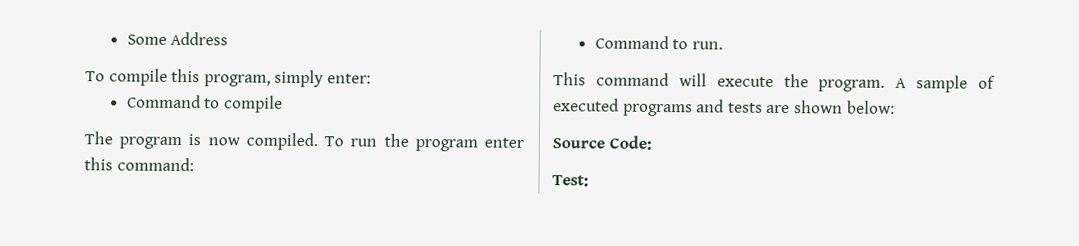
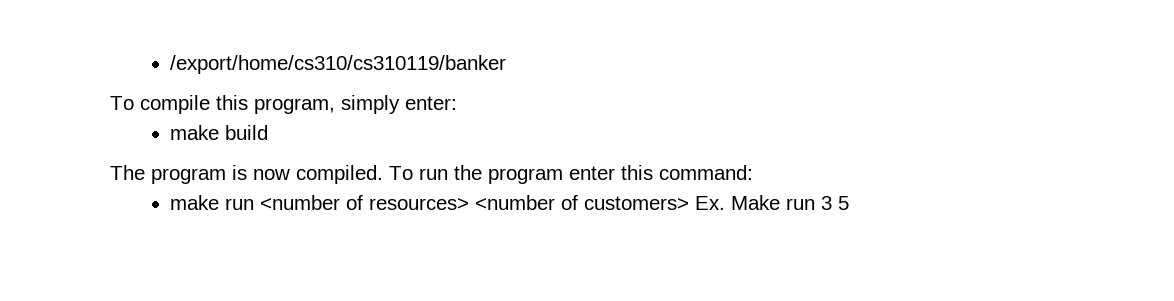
[126,31,229,46] Some Address -> [170,55,507,74] /export/home/cs310/cs310119/banker
[126,94,283,113] Command to compile -> [170,125,269,140] make build
[594,35,723,50] [553,72,995,93] [553,98,895,117] [552,135,652,150] [552,175,589,187] Command to run. // This command will execute the program. A sample of executed programs and tests are shown below: // Source Code: // Test: -> [170,195,850,210] make run <number of resources> <number of customers> Ex. Make run 3 5

